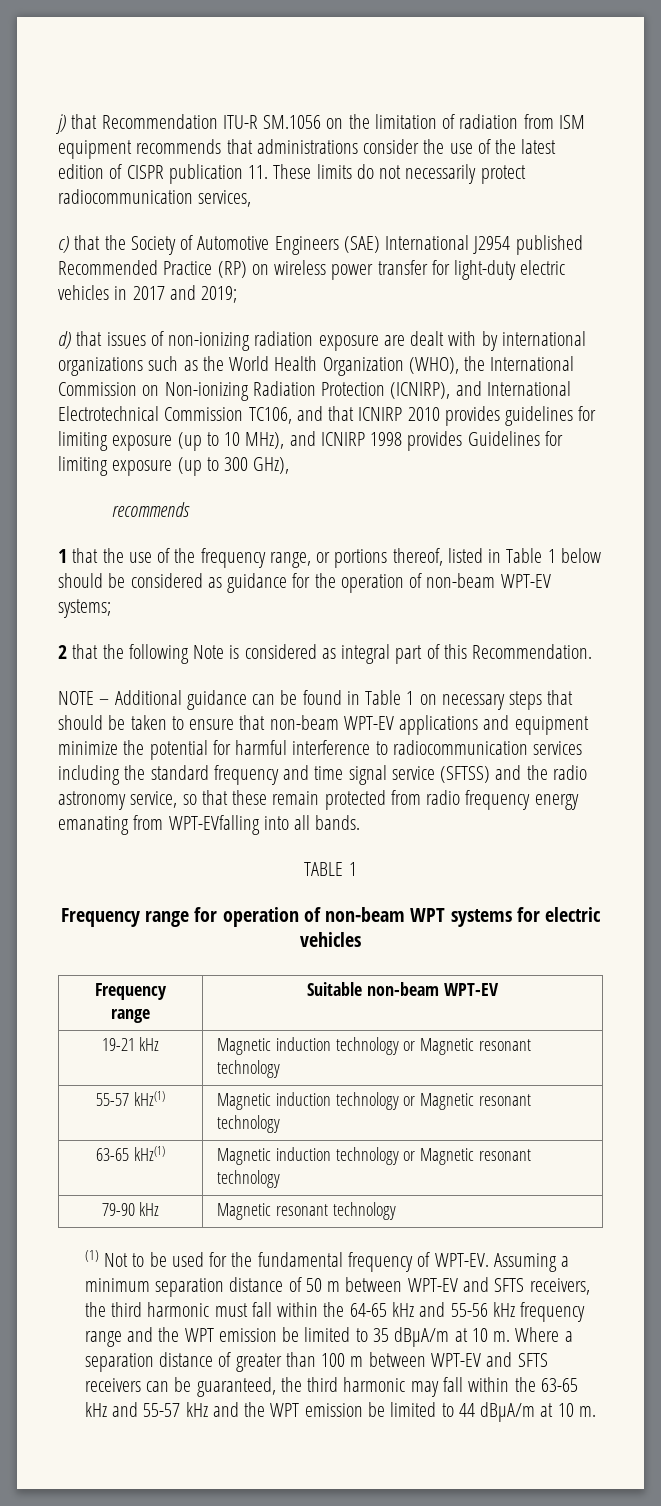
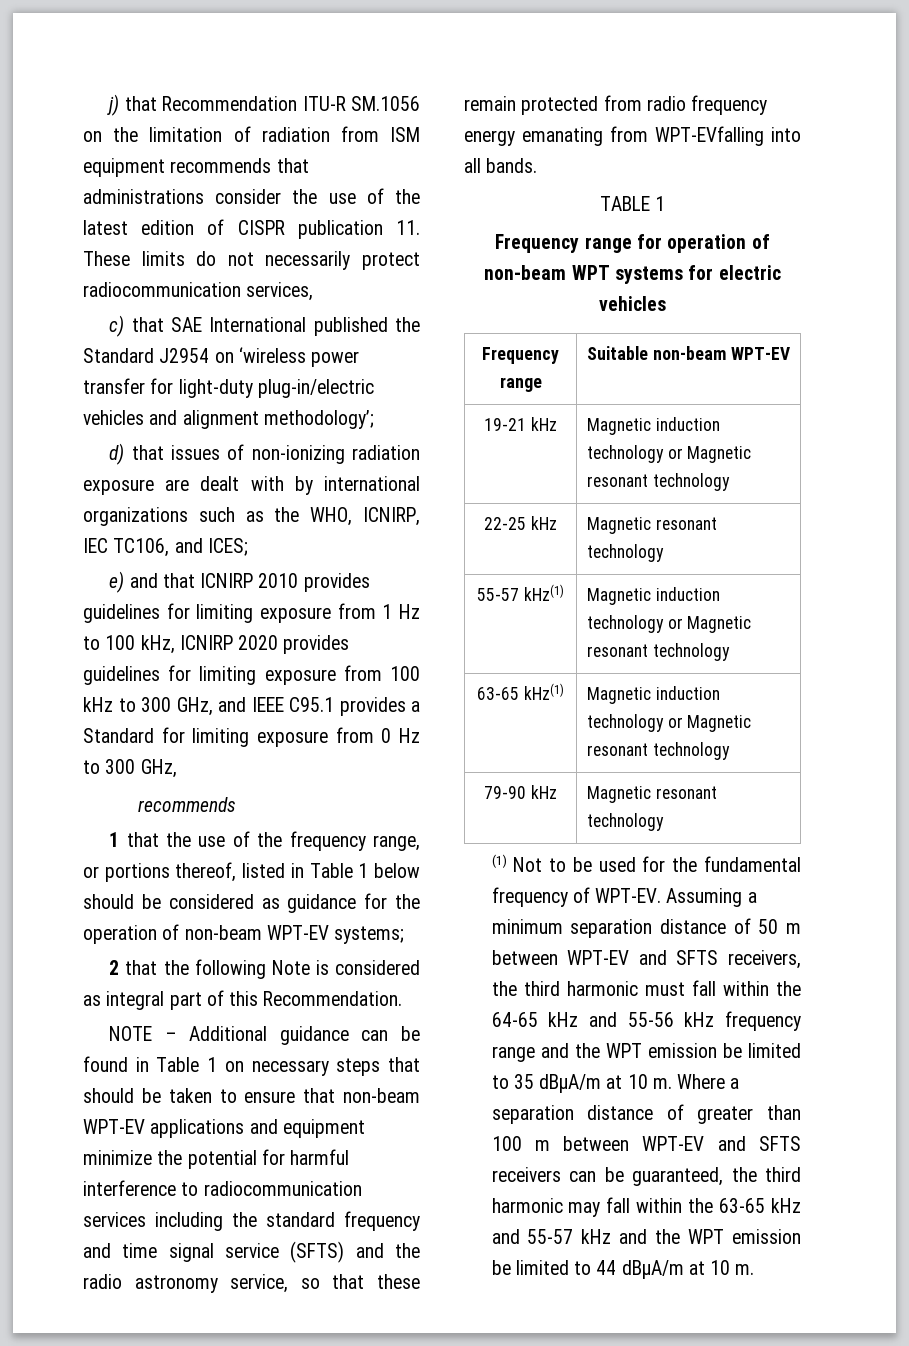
[104,235,583,255] [58,260,566,280] [58,285,238,303] the Society of Automotive Engineers (SAE) International J2954 published Recommended Practice (RP) on wireless power transfer for light-duty electric vehicles in 2017 and 2019; -> [170,317,420,336] [83,347,360,367] [83,378,374,398] [83,410,374,429] SAE International published the Standard J2954 on ‘wireless power transfer for light-duty plug-in/electric vehicles and alignment methodology’;
[229,356,575,376] [58,381,571,401] [58,406,292,424] World Health Organization (WHO), the International Commission on Non-ionizing Radiation Protection (ICNIRP), and International Electrotechnical Commission TC106, -> [310,507,421,526] [83,538,248,557] [109,571,125,593] WHO, ICNIRP, IEC TC106, and ICES; // e)
[177,431,563,451] [58,456,290,476] (up to 10 MHz), and ICNIRP 1998 provides Guidelines for limiting exposure (up to 300 GHz), -> [337,603,420,619] [83,635,350,654] [83,665,420,685] [83,697,420,716] [83,727,420,747] [83,759,177,778] from 1 Hz to 100 kHz, ICNIRP 2020 provides guidelines for limiting exposure from 100 kHz to 300 GHz, and IEEE C95.1 provides a Standard for limiting exposure from 0 Hz to 300 GHz,
[440,766,491,783] (SFTSS) -> [290,1241,345,1263] (SFTS)
(281, 1069) none -> [484,516,557,530] [587,517,717,534] [587,544,665,562] // 22-25 kHz | Magnetic resonant technology

